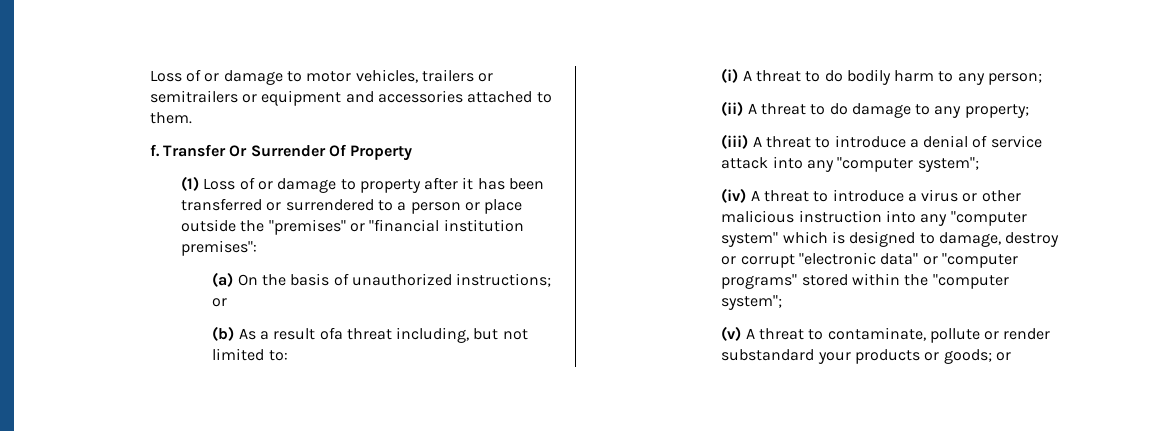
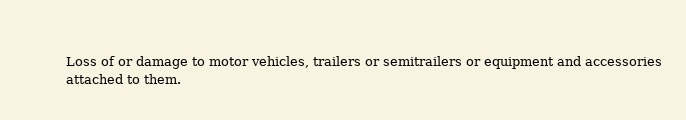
[149,144,413,161] [180,176,545,193] [180,198,523,214] [180,219,524,235] [180,240,257,256] [212,272,552,287] [212,298,228,307] [212,326,528,343] [212,348,288,361] [721,68,1043,85] [721,101,1029,118] [721,134,1042,149] [721,156,979,172] [721,188,1021,203] [721,210,1027,226] [721,231,1060,247] [721,252,1018,268] [721,273,1009,289] [721,295,783,310] [721,326,1051,343] [721,349,1011,364] // f. Transfer Or Surrender Of Property // (1) Loss of or damage to property after it has been transferred or surrendered to a person or place outside the "premises" or "financial institution premises": // (a) On the basis of unauthorized instructions; or // (b) As a result ofa threat including, but not limited to: // (i) A threat to do bodily harm to any person; // (ii) A threat to do damage to any property; // (iii) A threat to introduce a denial of service attack into any "computer system"; // (iv) A threat to introduce a virus or other malicious instruction into any "computer system" which is designed to damage, destroy or corrupt "electronic data" or "computer programs" stored within the "computer system"; // (v) A threat to contaminate, pollute or render substandard your products or goods; or -> (181, 79) none

